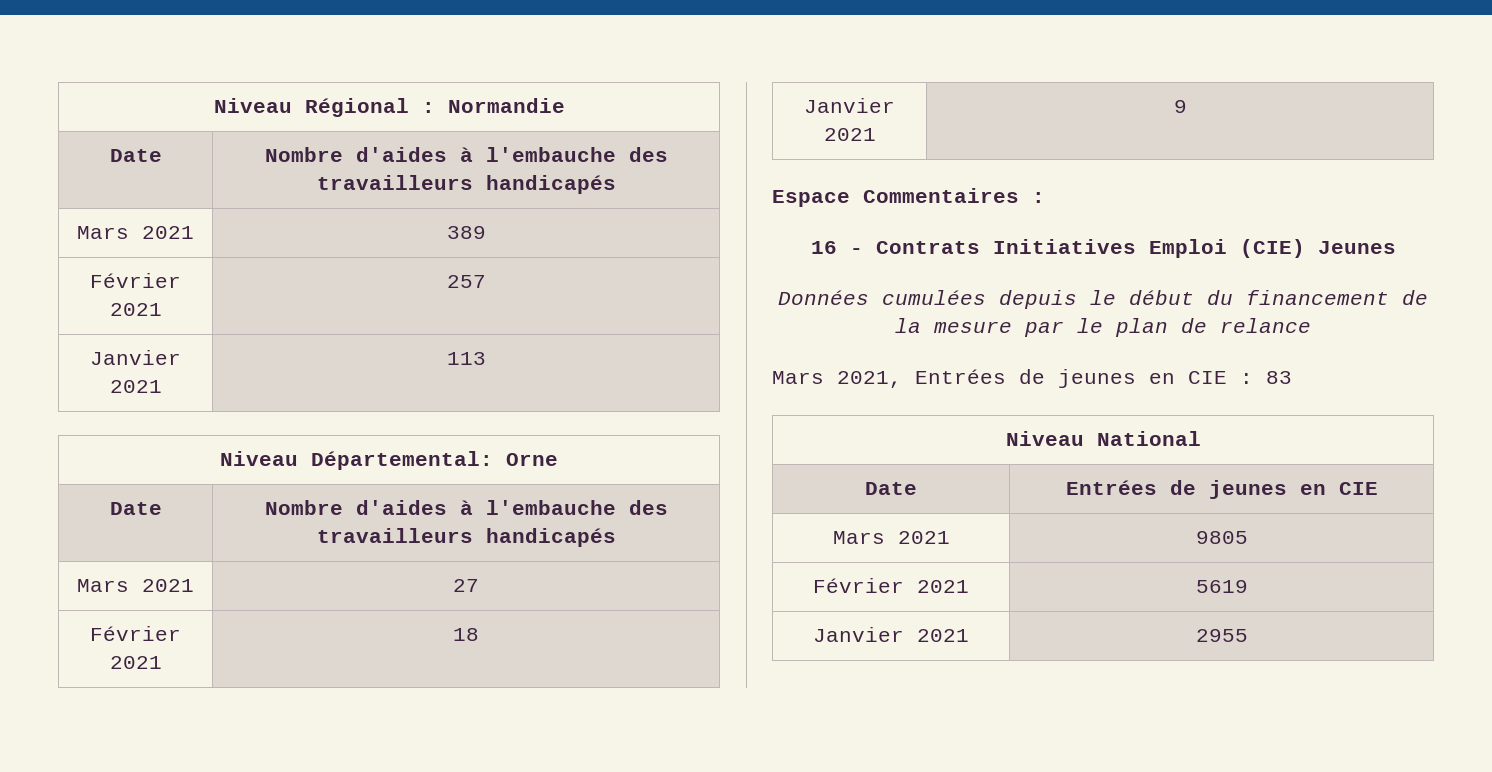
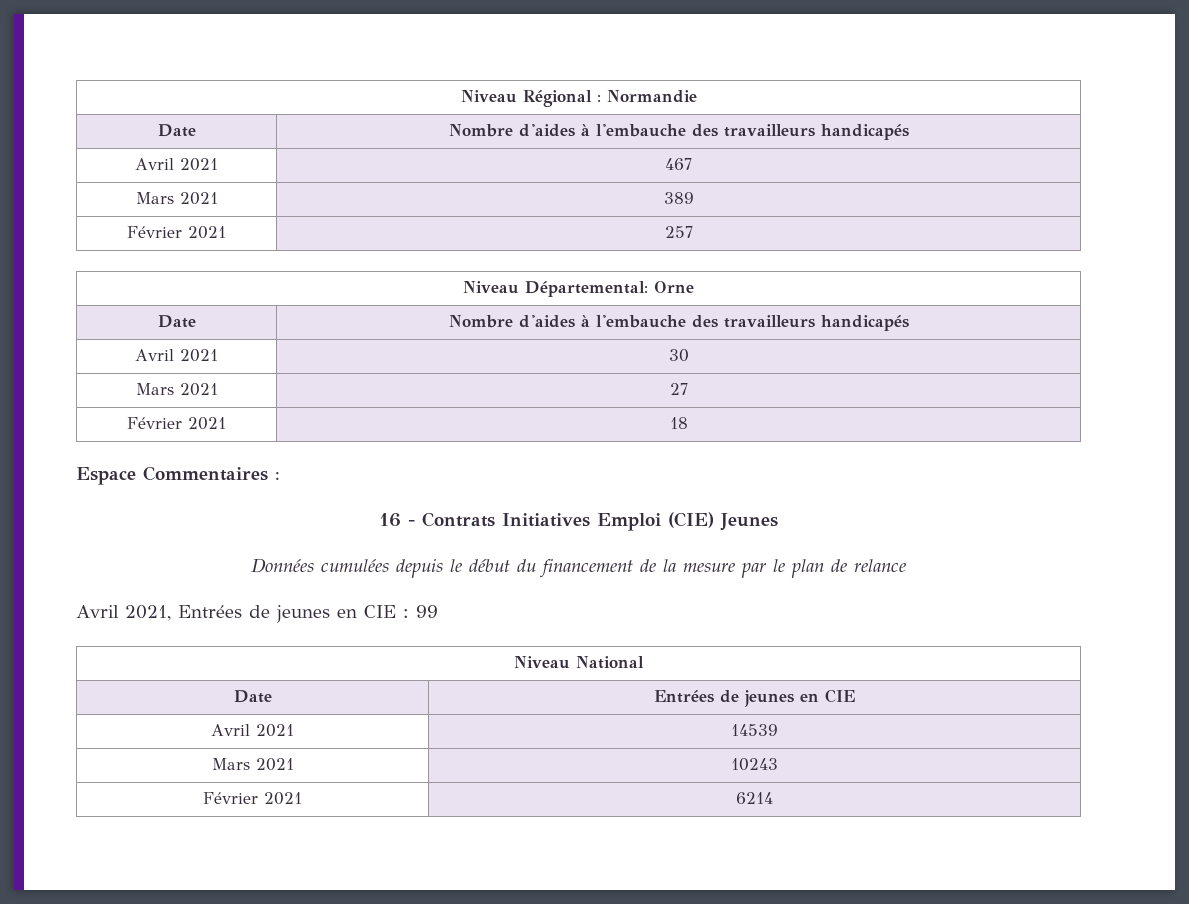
(616, 184) none -> [135,158,218,171] [665,158,693,170] // Avril 2021 | 467
[90,350,181,365] [109,380,162,393] [446,352,486,365] // Janvier 2021 | 113 -> (693, 232) none
(616, 537) none -> [135,349,218,362] [668,349,689,362] // Avril 2021 | 30
[804,98,895,113] [823,128,876,141] [1173,100,1187,113] // Janvier 2021 | 9 -> (688, 423) none
[772,371,824,384] Mars -> [76,605,119,618] Avril
[1266,371,1292,384] 83 -> [415,605,438,618] 99
[832,531,950,544] [1195,531,1248,544] [813,578,969,593] [1195,580,1248,593] [813,627,969,642] [1195,629,1248,642] // Mars 2021 | 9805 // Février 2021 | 5619 // Janvier 2021 | 2955 -> [211,724,294,737] [731,724,779,736] [211,758,294,771] [731,758,779,771] [203,792,302,805] [736,792,774,804] // Avril 2021 | 14539 // Mars 2021 | 10243 // Février 2021 | 6214

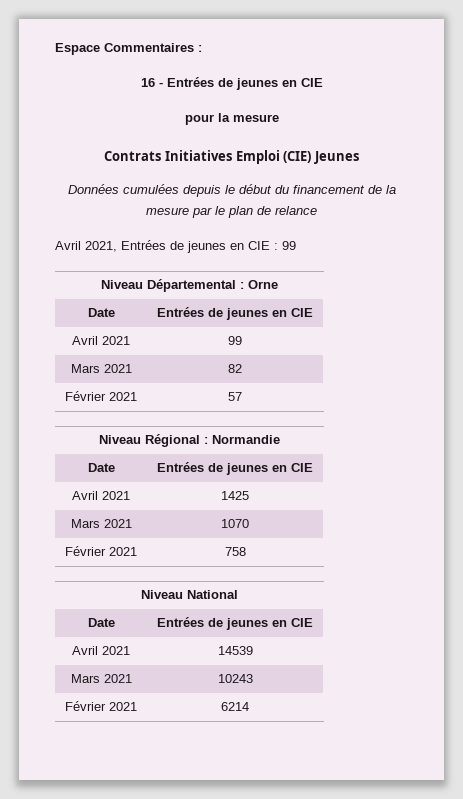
[460,90,697,107] [157,124,196,137] [448,124,909,140] [135,158,218,171] [665,158,693,170] [135,192,218,205] [663,192,694,204] [127,226,226,239] [664,226,693,238] [463,281,695,297] [157,315,196,328] [448,315,909,331] [135,349,218,362] [668,349,689,362] [135,383,218,396] [669,383,688,395] [127,417,226,430] [669,417,688,429] Niveau Régional : Normandie // Date | Nombre d'aides à l'embauche des travailleurs handicapés // Avril 2021 | 467 // Mars 2021 | 389 // Février 2021 | 257 // Niveau Départemental: Orne // Date | Nombre d'aides à l'embauche des travailleurs handicapés // Avril 2021 | 30 // Mars 2021 | 27 // Février 2021 | 18 // -> (55, 49) none
(415, 523) none -> [166,77,323,90] [184,113,279,125] Entrées de jeunes en CIE // pour la mesure //
(438, 611) none -> [101,279,278,292] [87,308,115,317] [157,307,313,320] [72,336,130,345] [227,336,242,345] [70,364,132,373] [227,364,242,373] [65,391,137,401] [227,392,242,401] [99,434,280,447] [87,463,115,472] [157,462,313,475] [72,491,130,500] [220,491,249,500] [70,519,132,528] [220,519,249,528] [65,546,137,556] [224,547,246,556] // Niveau Départemental : Orne // Date | Entrées de jeunes en CIE // Avril 2021 | 99 // Mars 2021 | 82 // Février 2021 | 57 // Niveau Régional : Normandie // Date | Entrées de jeunes en CIE // Avril 2021 | 1425 // Mars 2021 | 1070 // Février 2021 | 758

